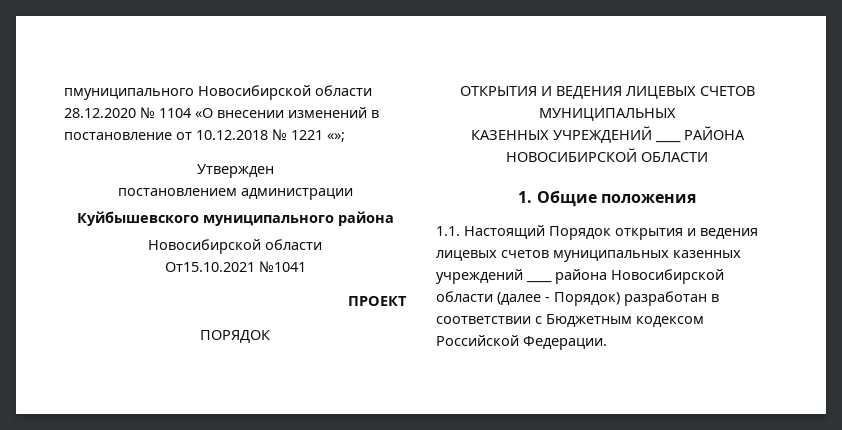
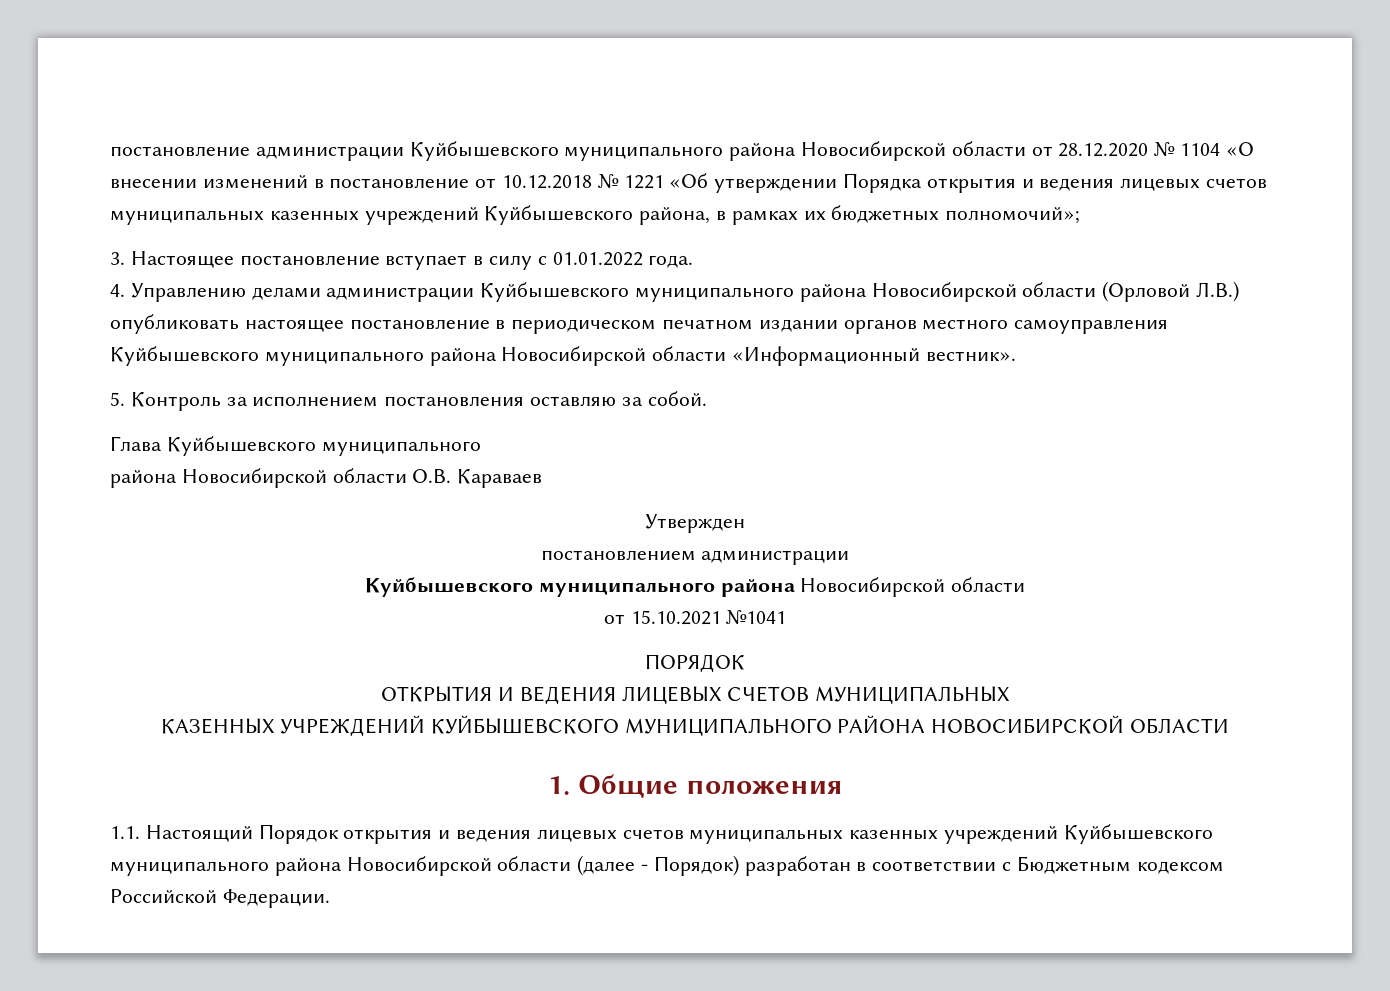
[64,85,372,100] пмуниципального Новосибирской области -> [110,141,1053,161] постановление администрации Куйбышевского муниципального района Новосибирской области от
[327,132,345,142] «»; -> [669,173,1268,193] [110,205,1081,225] [110,251,694,270] [110,281,1240,302] [110,314,1169,334] [110,346,1016,366] [110,391,707,411] [110,436,481,456] [110,468,543,488] «Об утверждении Порядка открытия и ведения лицевых счетов муниципальных казенных учреждений Куйбышевского района, в рамках их бюджетных полномочий»; // 3. Настоящее постановление вступает в силу с 01.01.2022 года. // 4. Управлению делами администрации Куйбышевского муниципального района Новосибирской области (Орловой Л.В.) опубликовать настоящее постановление в периодическом печатном издании органов местного самоуправления Куйбышевского муниципального района Новосибирской области «Информационный вестник». // 5. Контроль за исполнением постановления оставляю за собой. // Глава Куйбышевского муниципального // района Новосибирской области О.В. Караваев
(394, 218) // -> (795, 588) none
[164,262,255,272] От15.10.2021 -> [603,610,721,625] от 15.10.2021
[348,296,407,306] // ПРОЕКТ -> (787, 617) none
[654,140,681,143] ____ -> [430,715,832,737] КУЙБЫШЕВСКОГО МУНИЦИПАЛЬНОГО
[526,280,552,283] ____ -> [1063,824,1213,844] [110,861,269,876] Куйбышевского муниципального

